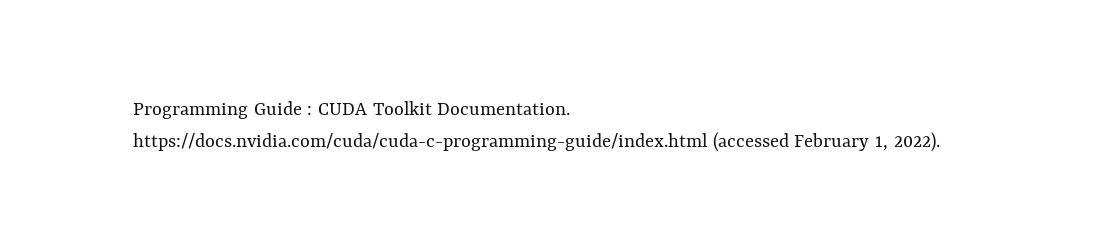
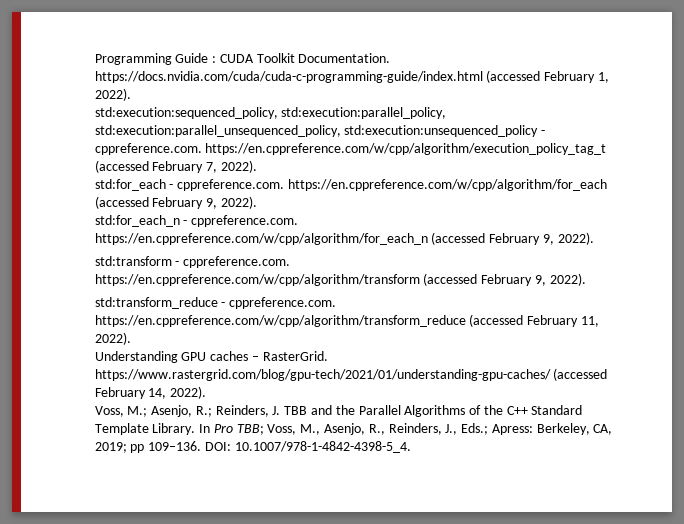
(940, 142) none -> [94,107,447,119] [94,125,546,137] [94,143,607,155] [94,160,257,173] [94,179,607,191] [94,196,257,209] [94,215,299,227] [94,232,594,245] [94,256,291,268] [94,273,586,286] [94,297,337,309] [94,314,599,327] [94,332,131,345] [94,351,328,363] [94,368,608,381] [94,386,207,399] [94,405,583,417] [94,423,613,435] [94,441,411,453] // std:execution:sequenced_policy, std:execution:parallel_policy, std:execution:parallel_unsequenced_policy, std:execution:unsequenced_policy - cppreference.com. https://en.cppreference.com/w/cpp/algorithm/execution_policy_tag_t (accessed February 7, 2022). // std:for_each - cppreference.com. https://en.cppreference.com/w/cpp/algorithm/for_each (accessed February 9, 2022). // std:for_each_n - cppreference.com. https://en.cppreference.com/w/cpp/algorithm/for_each_n (accessed February 9, 2022). // std:transform - cppreference.com. https://en.cppreference.com/w/cpp/algorithm/transform (accessed February 9, 2022). // std:transform_reduce - cppreference.com. https://en.cppreference.com/w/cpp/algorithm/transform_reduce (accessed February 11, 2022). // Understanding GPU caches – RasterGrid. https://www.rastergrid.com/blog/gpu-tech/2021/01/understanding-gpu-caches/ (accessed February 14, 2022). // Voss, M.; Asenjo, R.; Reinders, J. TBB and the Parallel Algorithms of the C++ Standard Template Library. In Pro TBB; Voss, M., Asenjo, R., Reinders, J., Eds.; Apress: Berkeley, CA, 2019; pp 109–136. DOI: 10.1007/978-1-4842-4398-5_4.

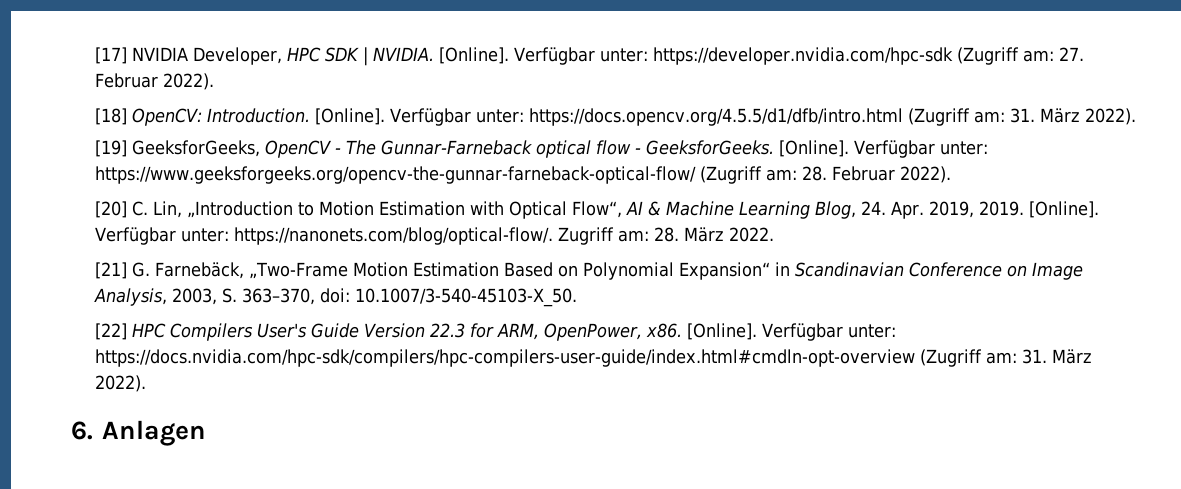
[94,53,391,65] [94,70,609,83] [94,88,131,101] [94,107,447,119] [94,125,546,137] [94,143,607,155] [94,160,257,173] [94,179,607,191] [94,196,257,209] [94,215,299,227] [94,232,594,245] [94,256,291,268] [94,273,586,286] [94,297,337,309] [94,314,599,327] [94,332,131,345] [94,351,328,363] [94,368,608,381] [94,386,207,399] [94,405,583,417] [94,423,613,435] [94,441,411,453] Programming Guide : CUDA Toolkit Documentation. https://docs.nvidia.com/cuda/cuda-c-programming-guide/index.html (accessed February 1, 2022). // std:execution:sequenced_policy, std:execution:parallel_policy, std:execution:parallel_unsequenced_policy, std:execution:unsequenced_policy - cppreference.com. https://en.cppreference.com/w/cpp/algorithm/execution_policy_tag_t (accessed February 7, 2022). // std:for_each - cppreference.com. https://en.cppreference.com/w/cpp/algorithm/for_each (accessed February 9, 2022). // std:for_each_n - cppreference.com. https://en.cppreference.com/w/cpp/algorithm/for_each_n (accessed February 9, 2022). // std:transform - cppreference.com. https://en.cppreference.com/w/cpp/algorithm/transform (accessed February 9, 2022). // std:transform_reduce - cppreference.com. https://en.cppreference.com/w/cpp/algorithm/transform_reduce (accessed February 11, 2022). // Understanding GPU caches – RasterGrid. https://www.rastergrid.com/blog/gpu-tech/2021/01/understanding-gpu-caches/ (accessed February 14, 2022). // Voss, M.; Asenjo, R.; Reinders, J. TBB and the Parallel Algorithms of the C++ Standard Template Library. In Pro TBB; Voss, M., Asenjo, R., Reinders, J., Eds.; Apress: Berkeley, CA, 2019; pp 109–136. DOI: 10.1007/978-1-4842-4398-5_4. -> [95,47,1084,66] [95,73,214,90] [95,108,1136,126] [95,140,988,158] [95,166,951,184] [95,201,1099,219] [95,227,774,245] [95,262,1083,280] [94,288,578,307] [95,323,896,341] [95,349,1092,367] [95,375,147,392] [71,420,206,446] [17] NVIDIA Developer, HPC SDK | NVIDIA. [Online]. Verfügbar unter: https://developer.nvidia.com/hpc-sdk (Zugriff am: 27. Februar 2022). // [18] OpenCV: Introduction. [Online]. Verfügbar unter: https://docs.opencv.org/4.5.5/d1/dfb/intro.html (Zugriff am: 31. März 2022). // [19] GeeksforGeeks, OpenCV - The Gunnar-Farneback optical flow - GeeksforGeeks. [Online]. Verfügbar unter: https://www.geeksforgeeks.org/opencv-the-gunnar-farneback-optical-flow/ (Zugriff am: 28. Februar 2022). // [20] C. Lin, „Introduction to Motion Estimation with Optical Flow“, AI & Machine Learning Blog, 24. Apr. 2019, 2019. [Online]. Verfügbar unter: https://nanonets.com/blog/optical-flow/. Zugriff am: 28. März 2022. // [21] G. Farnebäck, „Two-Frame Motion Estimation Based on Polynomial Expansion“ in Scandinavian Conference on Image Analysis, 2003, S. 363–370, doi: 10.1007/3-540-45103-X_50. // [22] HPC Compilers User's Guide Version 22.3 for ARM, OpenPower, x86. [Online]. Verfügbar unter: https://docs.nvidia.com/hpc-sdk/compilers/hpc-compilers-user-guide/index.html#cmdln-opt-overview (Zugriff am: 31. März 2022). // 6. Anlagen

